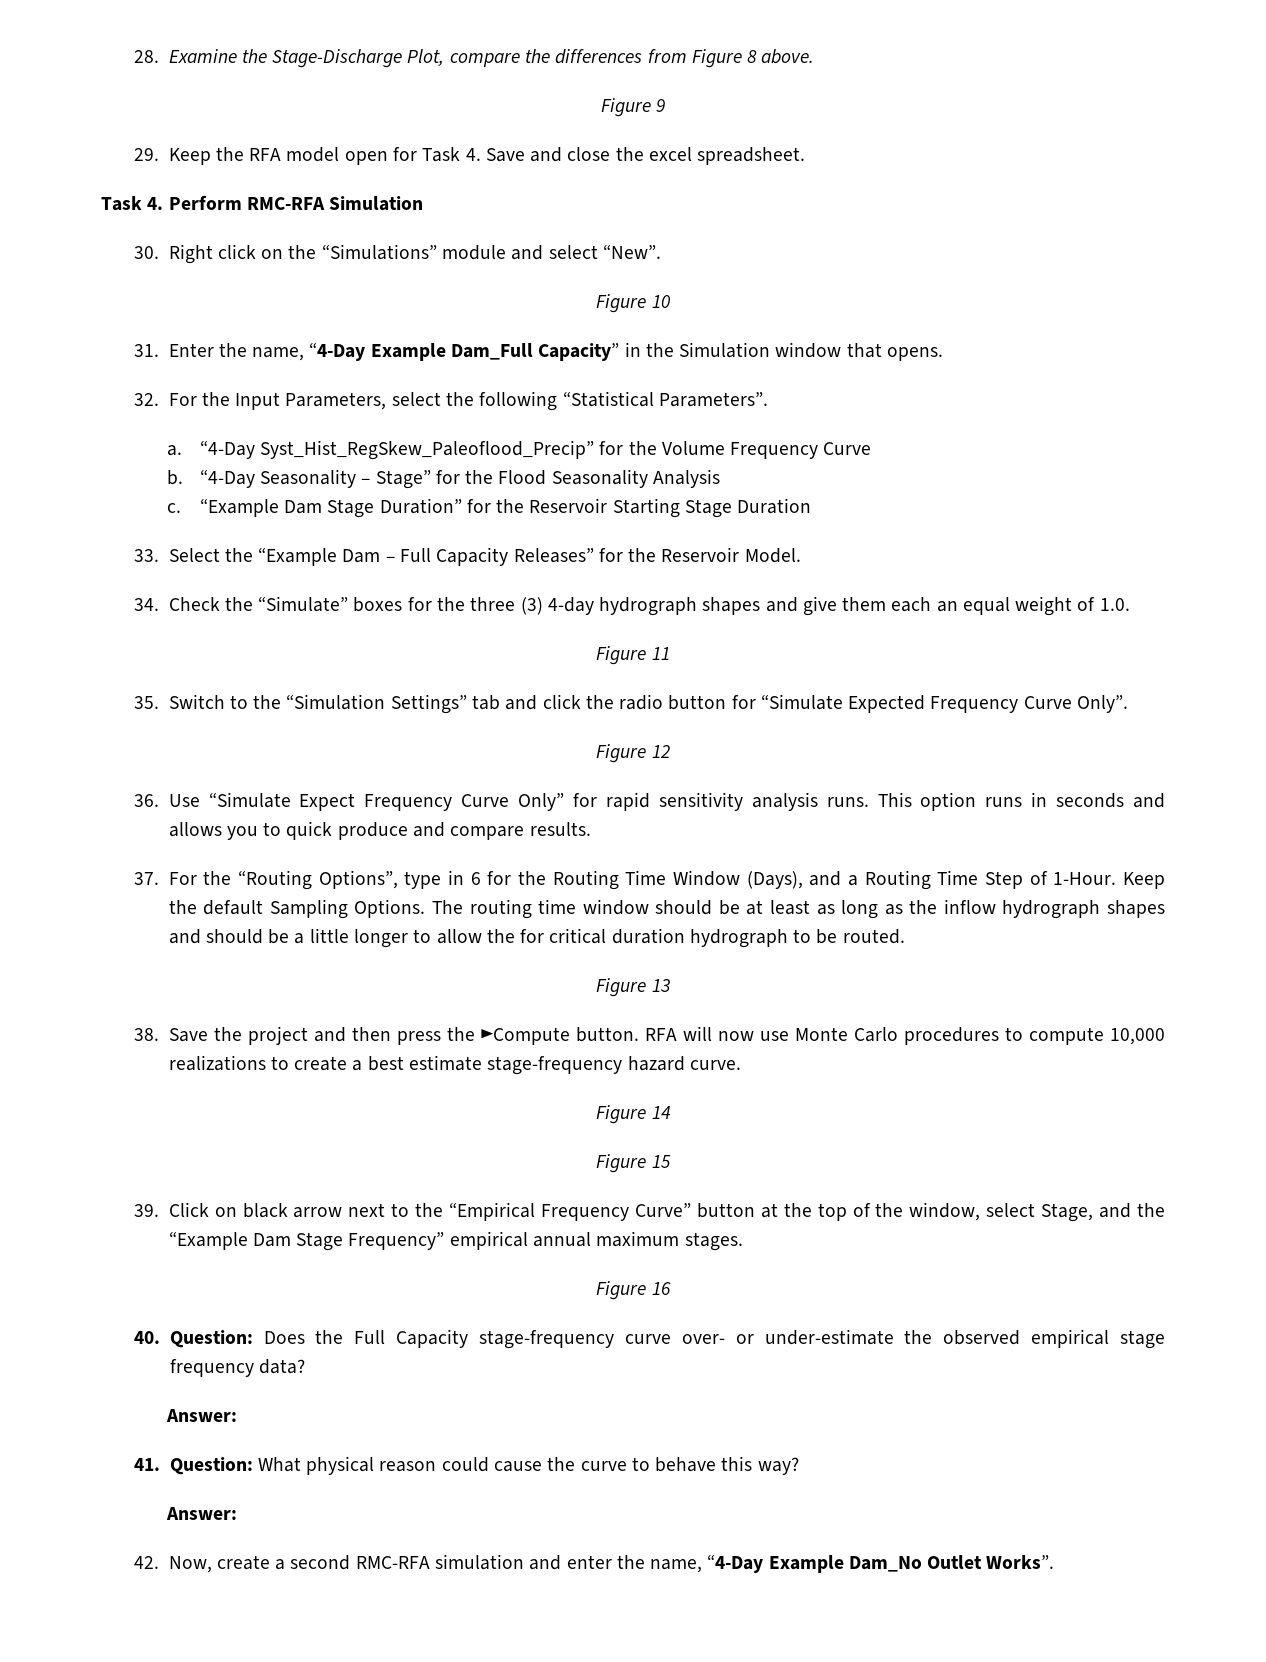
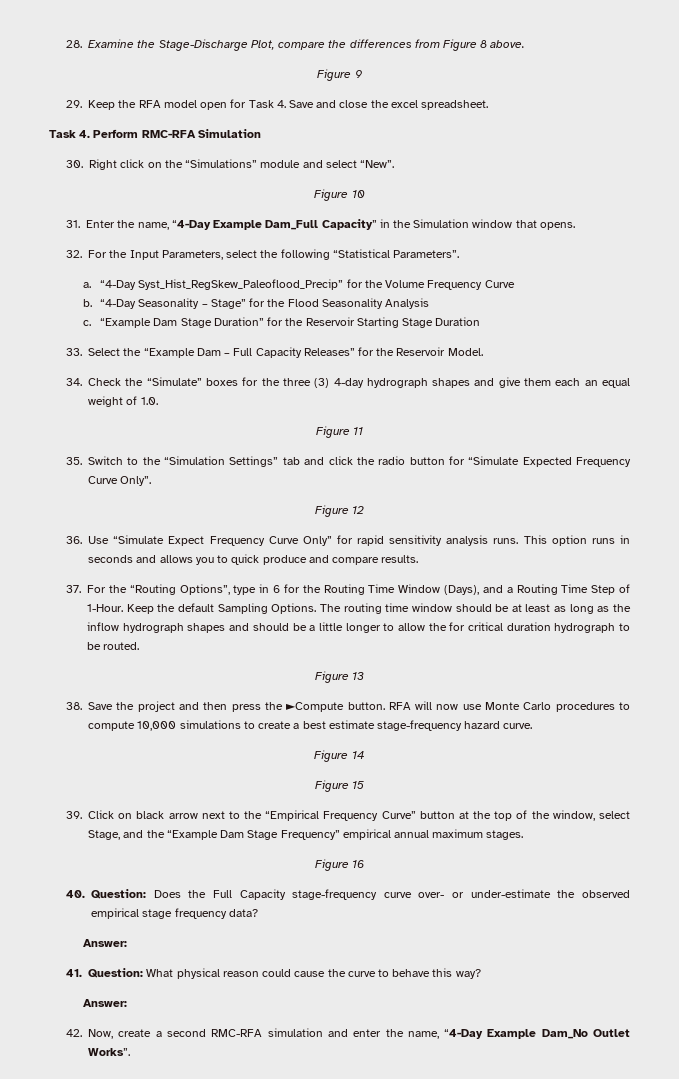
[168,1055,266,1071] realizations -> [179,720,241,729] simulations

